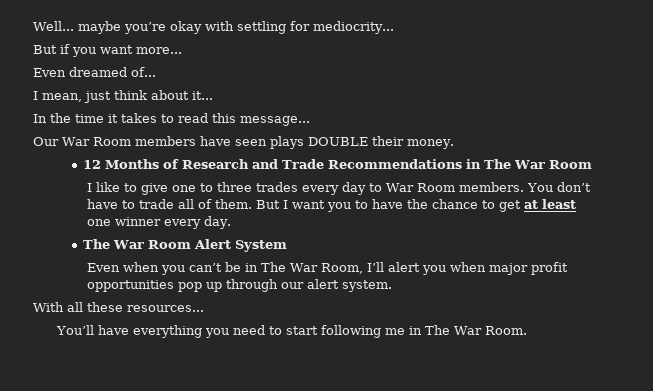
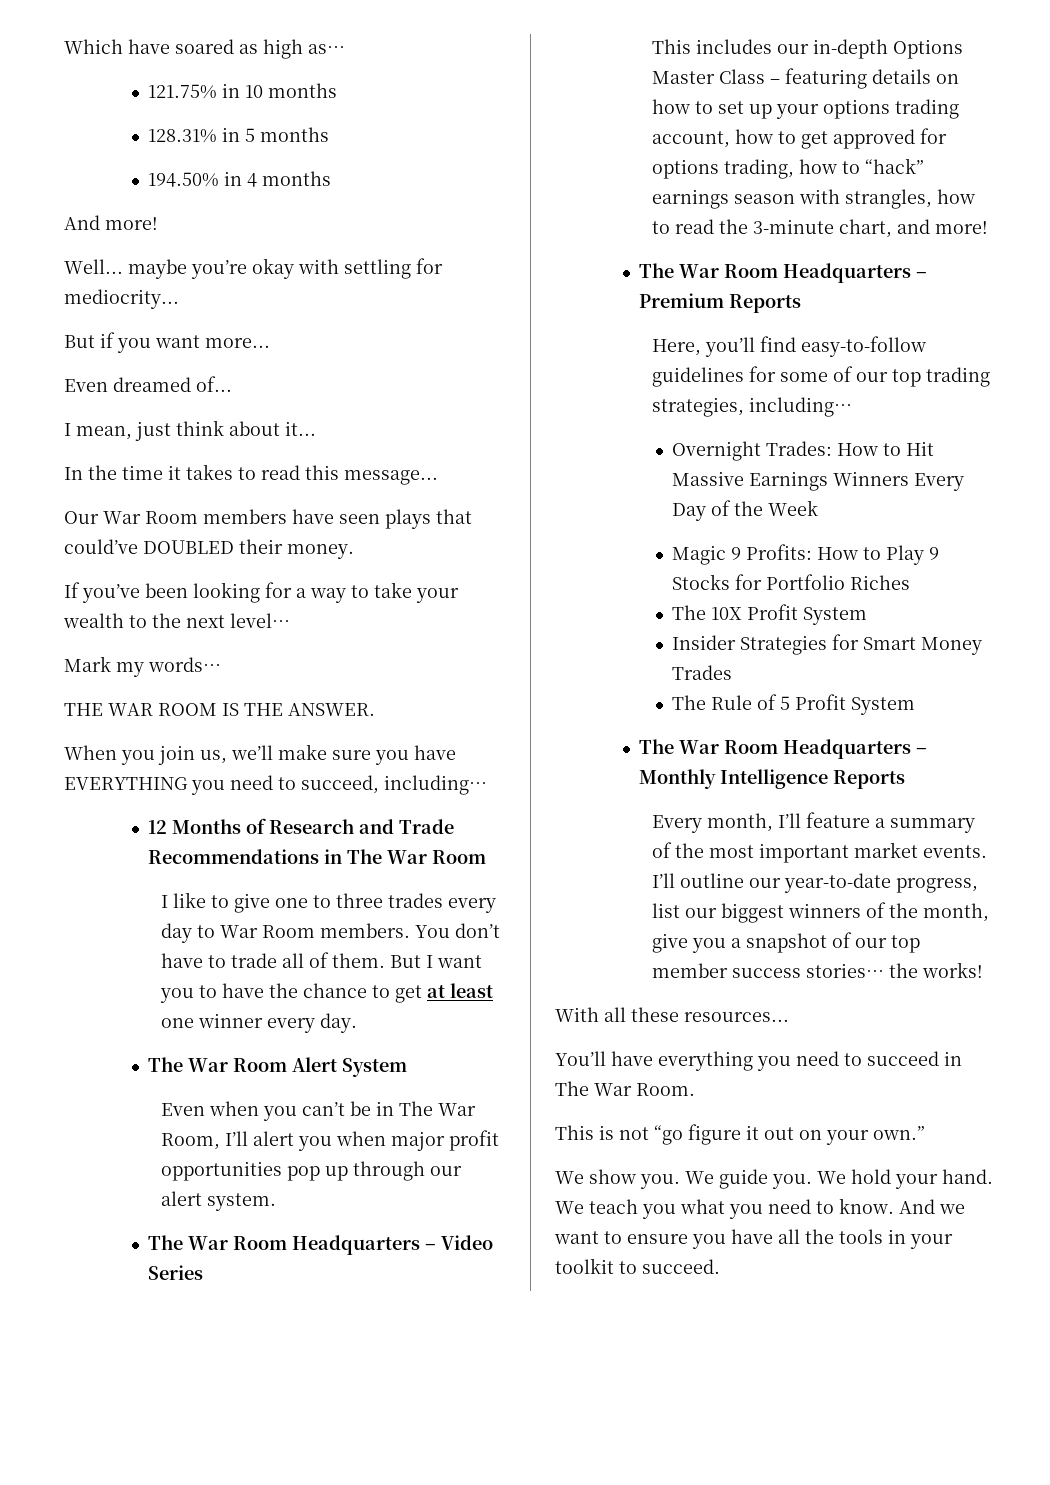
(33, 26) none -> [64,39,345,59] [148,83,338,99] [148,127,330,143] [148,171,332,187] [64,215,158,230] Which have soared as high as… // 121.75% in 10 months // 128.31% in 5 months // 194.50% in 4 months // And more! //
[307,137,368,146] DOUBLE -> [436,509,472,524] [64,539,234,554] that could’ve DOUBLED
(454, 144) none -> [64,582,459,603] [63,613,290,628] [64,656,221,677] [64,703,375,716] [64,744,456,765] [64,775,487,795] // If you’ve been looking for a way to take your wealth to the next level… // Mark my words… // THE WAR ROOM IS THE ANSWER. // When you join us, we’ll make sure you have EVERYTHING you need to succeed, including…
(392, 286) none -> [148,1235,494,1255] [148,1265,204,1280] [651,39,963,59] [651,68,959,89] [651,99,959,119] [651,128,947,149] [651,158,924,179] [651,189,975,209] [651,219,988,238] [639,263,928,283] [639,293,802,313] [651,336,926,357] [651,366,990,387] [651,397,852,417] [671,441,934,461] [671,471,964,491] [671,500,818,521] [671,544,939,565] [671,574,910,590] [671,604,867,625] [671,634,982,655] [671,665,732,680] [671,694,915,715] [639,739,928,759] [639,769,906,789] [651,812,975,833] [651,842,987,863] [651,873,978,893] [651,902,989,923] [651,932,920,953] [651,962,983,978] // The War Room Headquarters – Video Series // This includes our in-depth Options Master Class – featuring details on how to set up your options trading account, how to get approved for options trading, how to “hack” earnings season with strangles, how to read the 3-minute chart, and more! // The War Room Headquarters – Premium Reports // Here, you’ll find easy-to-follow guidelines for some of our top trading strategies, including… // Overnight Trades: How to Hit Massive Earnings Winners Every Day of the Week // Magic 9 Profits: How to Play 9 Stocks for Portfolio Riches // The 10X Profit System // Insider Strategies for Smart Money Trades // The Rule of 5 Profit System // The War Room Headquarters – Monthly Intelligence Reports // Every month, I’ll feature a summary of the most important market events. I’ll outline our year-to-date progress, list our biggest winners of the month, give you a snapshot of our top member success stories… the works!
[286,325,406,338] start following me -> [867,1051,939,1066] succeed
(528, 330) none -> [555,1124,925,1145] [555,1169,993,1189] [555,1198,965,1219] [554,1229,953,1249] [555,1258,720,1274] // This is not “go figure it out on your own.” // We show you. We guide you. We hold your hand. We teach you what you need to know. And we want to ensure you have all the tools in your toolkit to succeed.

